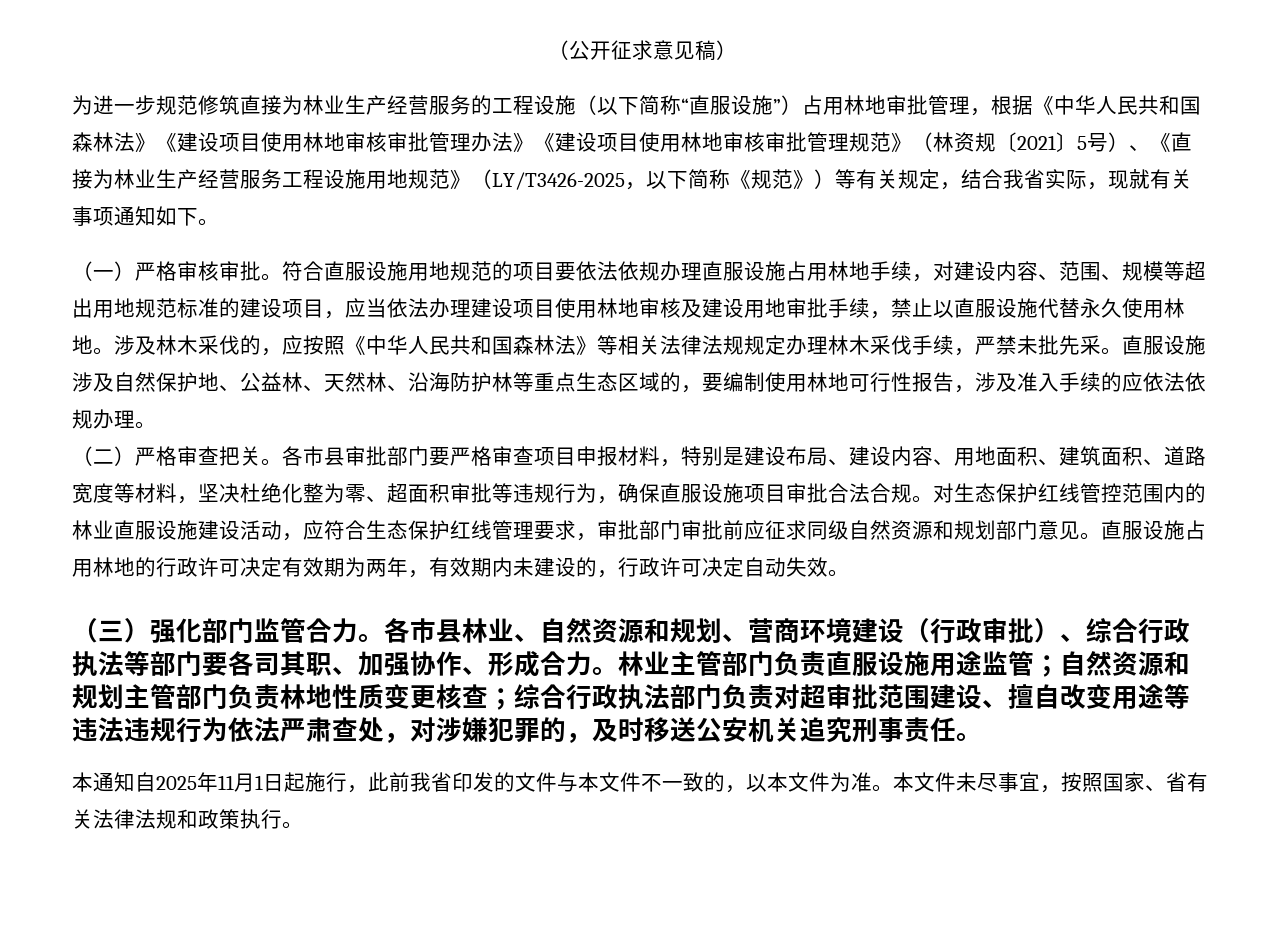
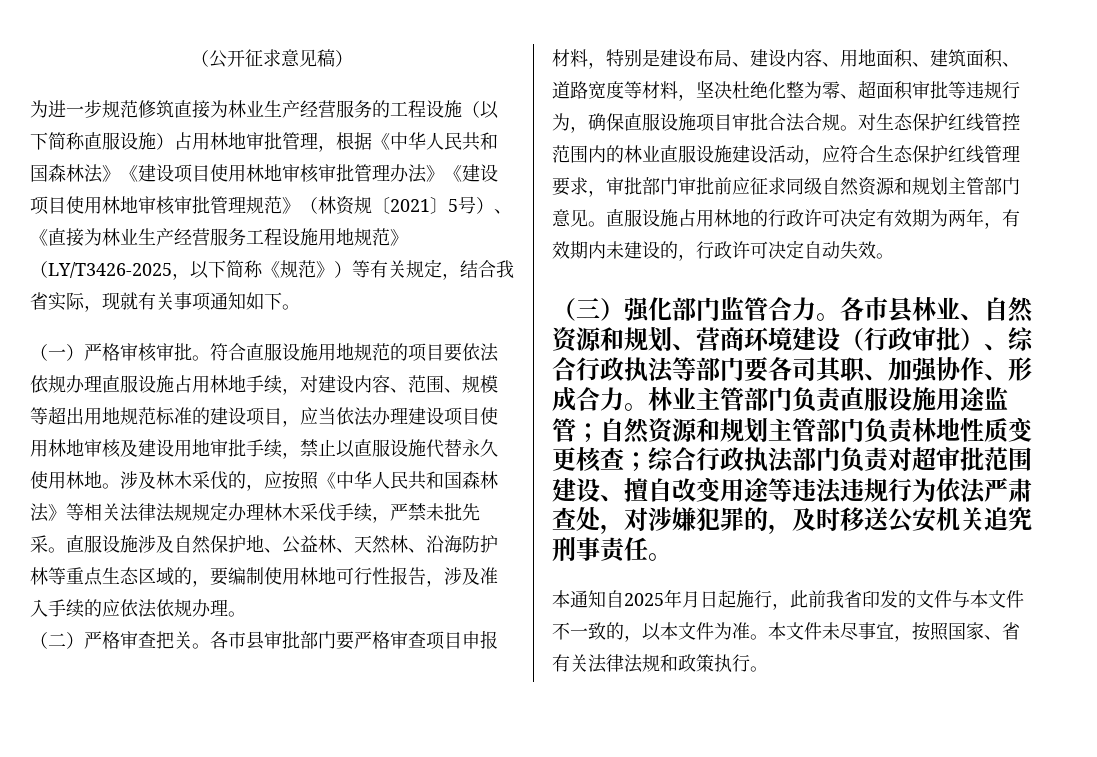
[681,95,781,115] “直服设施” -> [84,132,156,150] 直服设施
(996, 530) none -> [948,177,984,195] 主管
[218,773,263,792] 11月1 -> [682,591,700,608] 月

